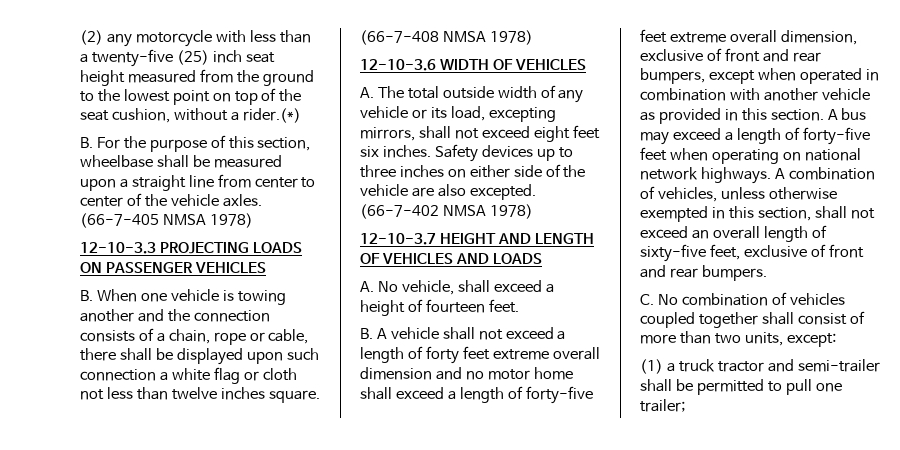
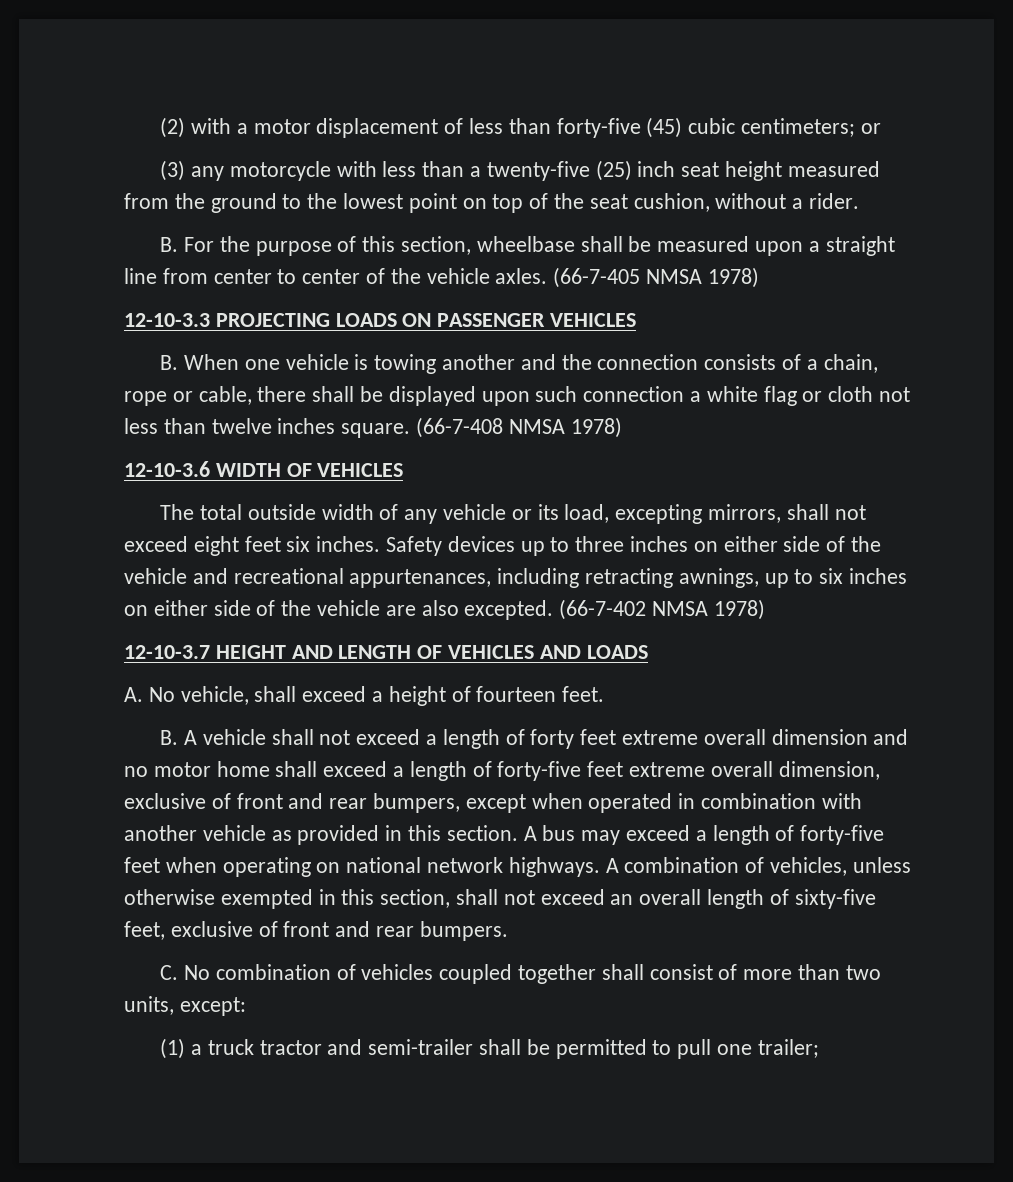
(103, 37) none -> [190,117,881,138] [160,160,186,181] with a motor displacement of less than forty-five (45) cubic centimeters; or // (3)
[242,108,301,123] rider.(*) -> [809,193,860,209] rider.
[360,87,374,98] A. -> (404, 470) none
(408, 190) none -> [192,568,908,588] [124,600,381,616] and recreational appurtenances, including retracting awnings, up to six inches on either side of the vehicle

